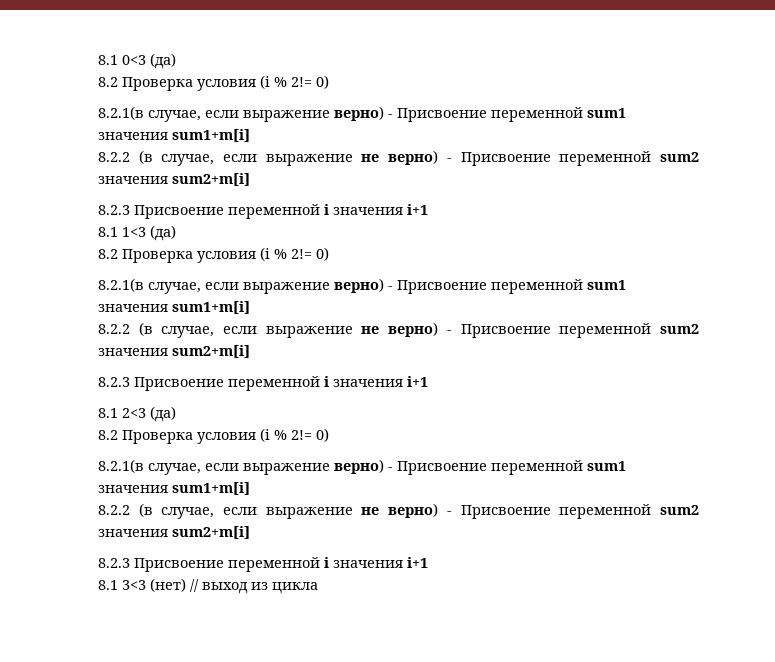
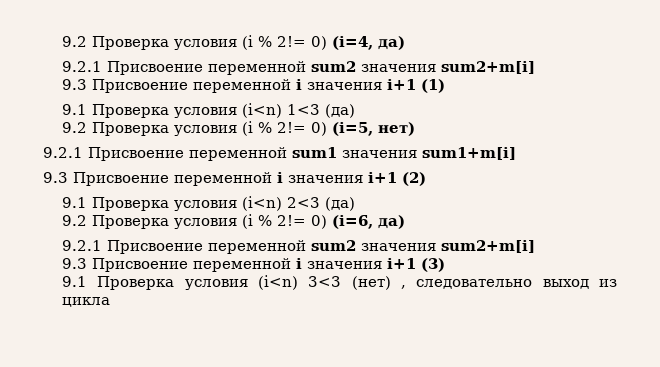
[97,53,176,69] [97,75,329,91] [97,106,626,122] [97,129,250,142] [97,150,700,166] [97,173,250,186] [97,204,428,219] [97,225,176,241] [97,247,329,263] [97,278,626,294] [97,301,250,314] [97,322,700,338] [97,345,250,358] [97,376,428,391] [97,406,176,422] [97,428,329,444] [97,459,626,475] [97,482,250,495] [97,503,700,519] [97,526,250,539] [97,557,428,572] [97,578,199,592] 8.1 0<3 (да) // 8.2 Проверка условия (i % 2!= 0) // 8.2.1(в случае, если выражение верно) - Присвоение переменной sum1 значения sum1+m[i] // 8.2.2 (в случае, если выражение не верно) - Присвоение переменной sum2 значения sum2+m[i] // 8.2.3 Присвоение переменной i значения i+1 // 8.1 1<3 (да) // 8.2 Проверка условия (i % 2!= 0) // 8.2.1(в случае, если выражение верно) - Присвоение переменной sum1 значения sum1+m[i] // 8.2.2 (в случае, если выражение не верно) - Присвоение переменной sum2 значения sum2+m[i] // 8.2.3 Присвоение переменной i значения i+1 // 8.1 2<3 (да) // 8.2 Проверка условия (i % 2!= 0) // 8.2.1(в случае, если выражение верно) - Присвоение переменной sum1 значения sum1+m[i] // 8.2.2 (в случае, если выражение не верно) - Присвоение переменной sum2 значения sum2+m[i] // 8.2.3 Присвоение переменной i значения i+1 // 8.1 3<3 (нет) // -> [61,35,405,50] [61,61,535,75] [61,79,445,93] [61,103,355,118] [61,121,415,136] [43,147,516,161] [43,172,426,186] [61,196,355,211] [61,214,405,229] [61,240,535,254] [61,258,445,272] [61,275,533,290] 9.2 Проверка условия (i % 2!= 0) (i=4, да) // 9.2.1 Присвоение переменной sum2 значения sum2+m[i] // 9.3 Присвоение переменной i значения i+1 (1) // 9.1 Проверка условия (i<n) 1<3 (да) // 9.2 Проверка условия (i % 2!= 0) (i=5, нет) // 9.2.1 Присвоение переменной sum1 значения sum1+m[i] // 9.3 Присвоение переменной i значения i+1 (2) // 9.1 Проверка условия (i<n) 2<3 (да) // 9.2 Проверка условия (i % 2!= 0) (i=6, да) // 9.2.1 Присвоение переменной sum2 значения sum2+m[i] // 9.3 Присвоение переменной i значения i+1 (3) // 9.1 Проверка условия (i<n) 3<3 (нет) , следовательно

